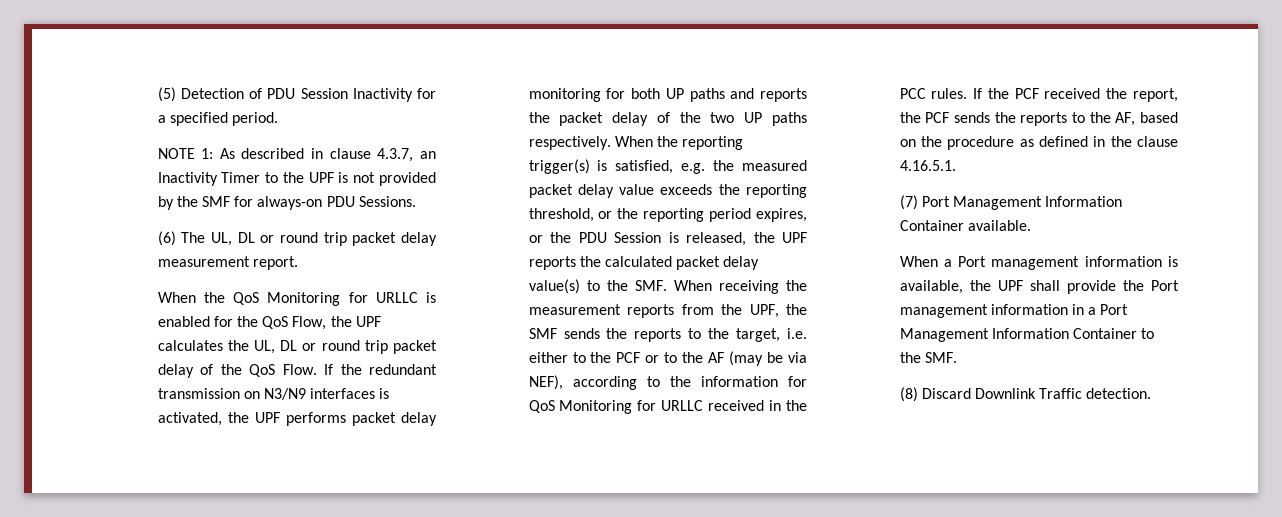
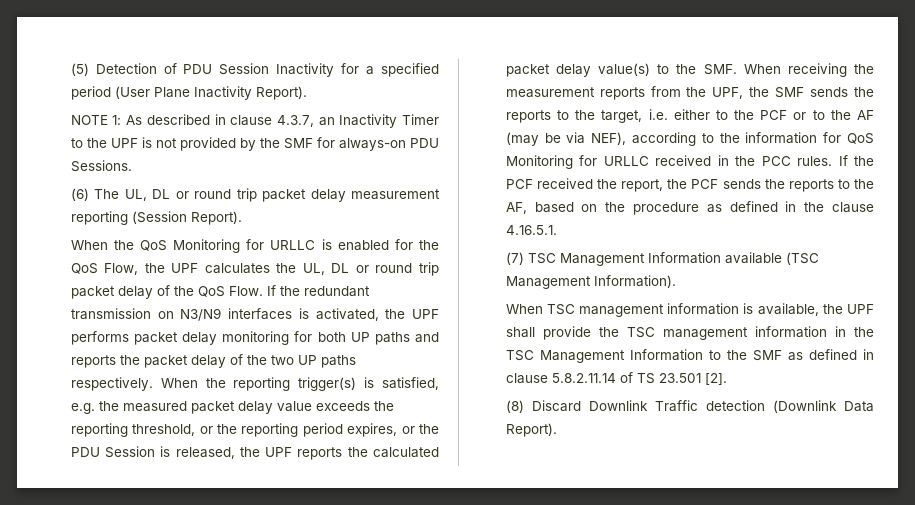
[231,112,278,126] period. -> [70,86,307,100] period (User Plane Inactivity Report).
[252,256,298,270] report. -> [70,211,242,225] reporting (Session Report).
[921,196,1123,210] [899,220,1031,231] [899,256,987,267] Port Management Information Container available. // When a Port -> [527,252,819,266] [505,275,676,289] [505,304,575,315] TSC Management Information available (TSC Management Information). // When TSC
[1151,280,1179,291] Port -> [626,327,655,338] TSC
[1088,304,1129,315] [899,328,1155,342] [899,352,957,363] a Port Management Information Container to the SMF. -> [854,327,874,337] [505,349,874,363] [505,372,727,385] the TSC Management Information to the SMF as defined in clause 5.8.2.11.14 of TS 23.501 [2].
[1086,388,1152,399] detection. -> [705,400,874,413] [505,423,557,437] detection (Downlink Data Report).

